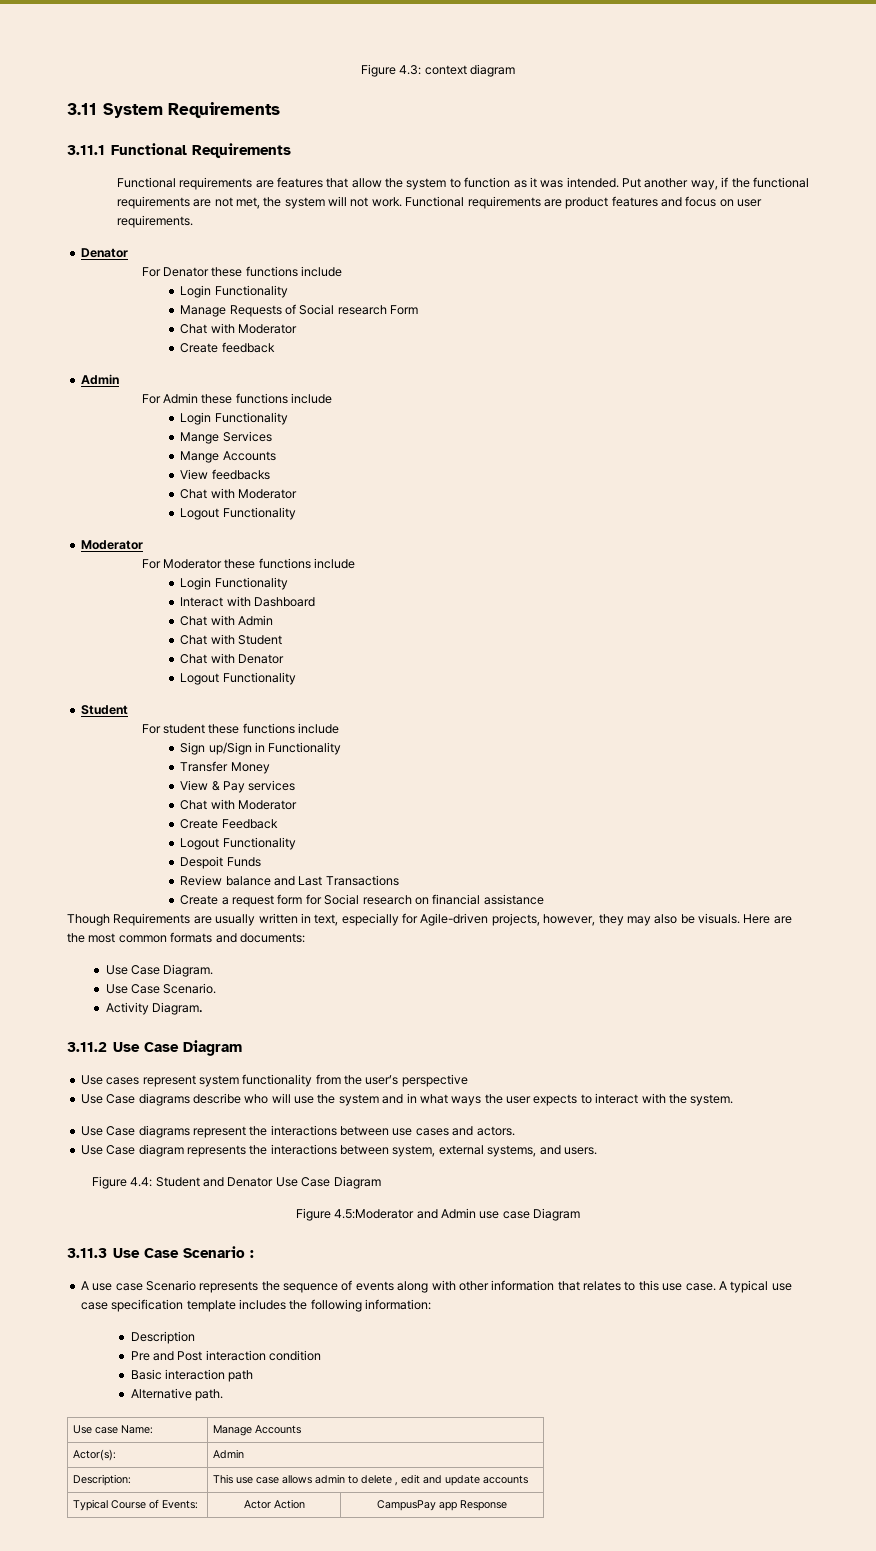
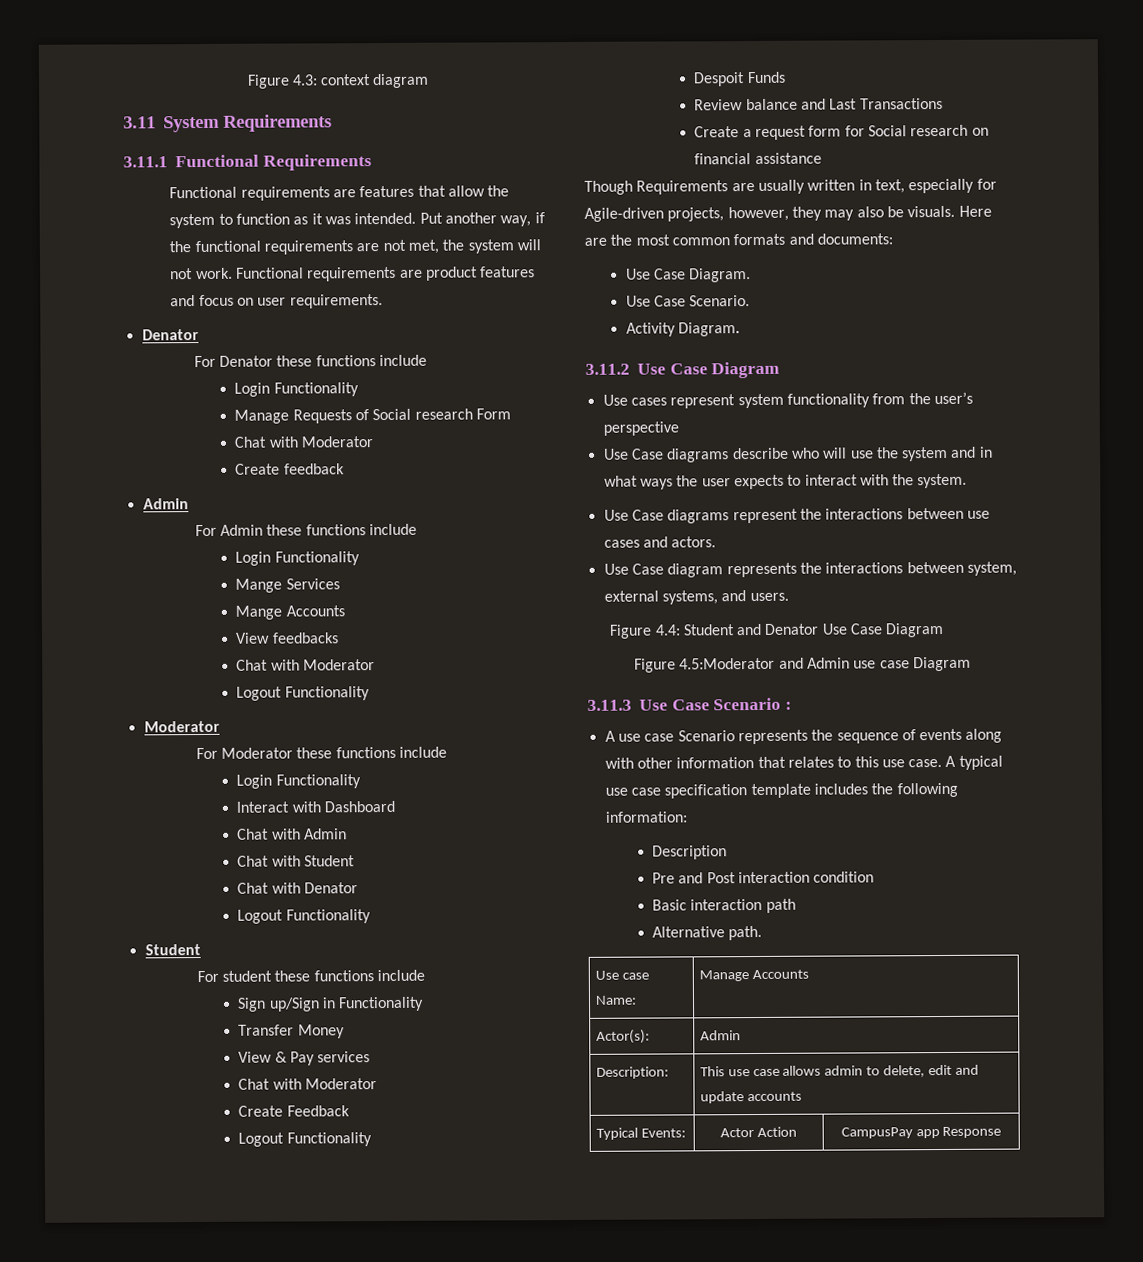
[360,1475,398,1486] delete , -> [883,1065,926,1078] delete,
[110,1499,159,1509] Course of -> (638, 1133) none

